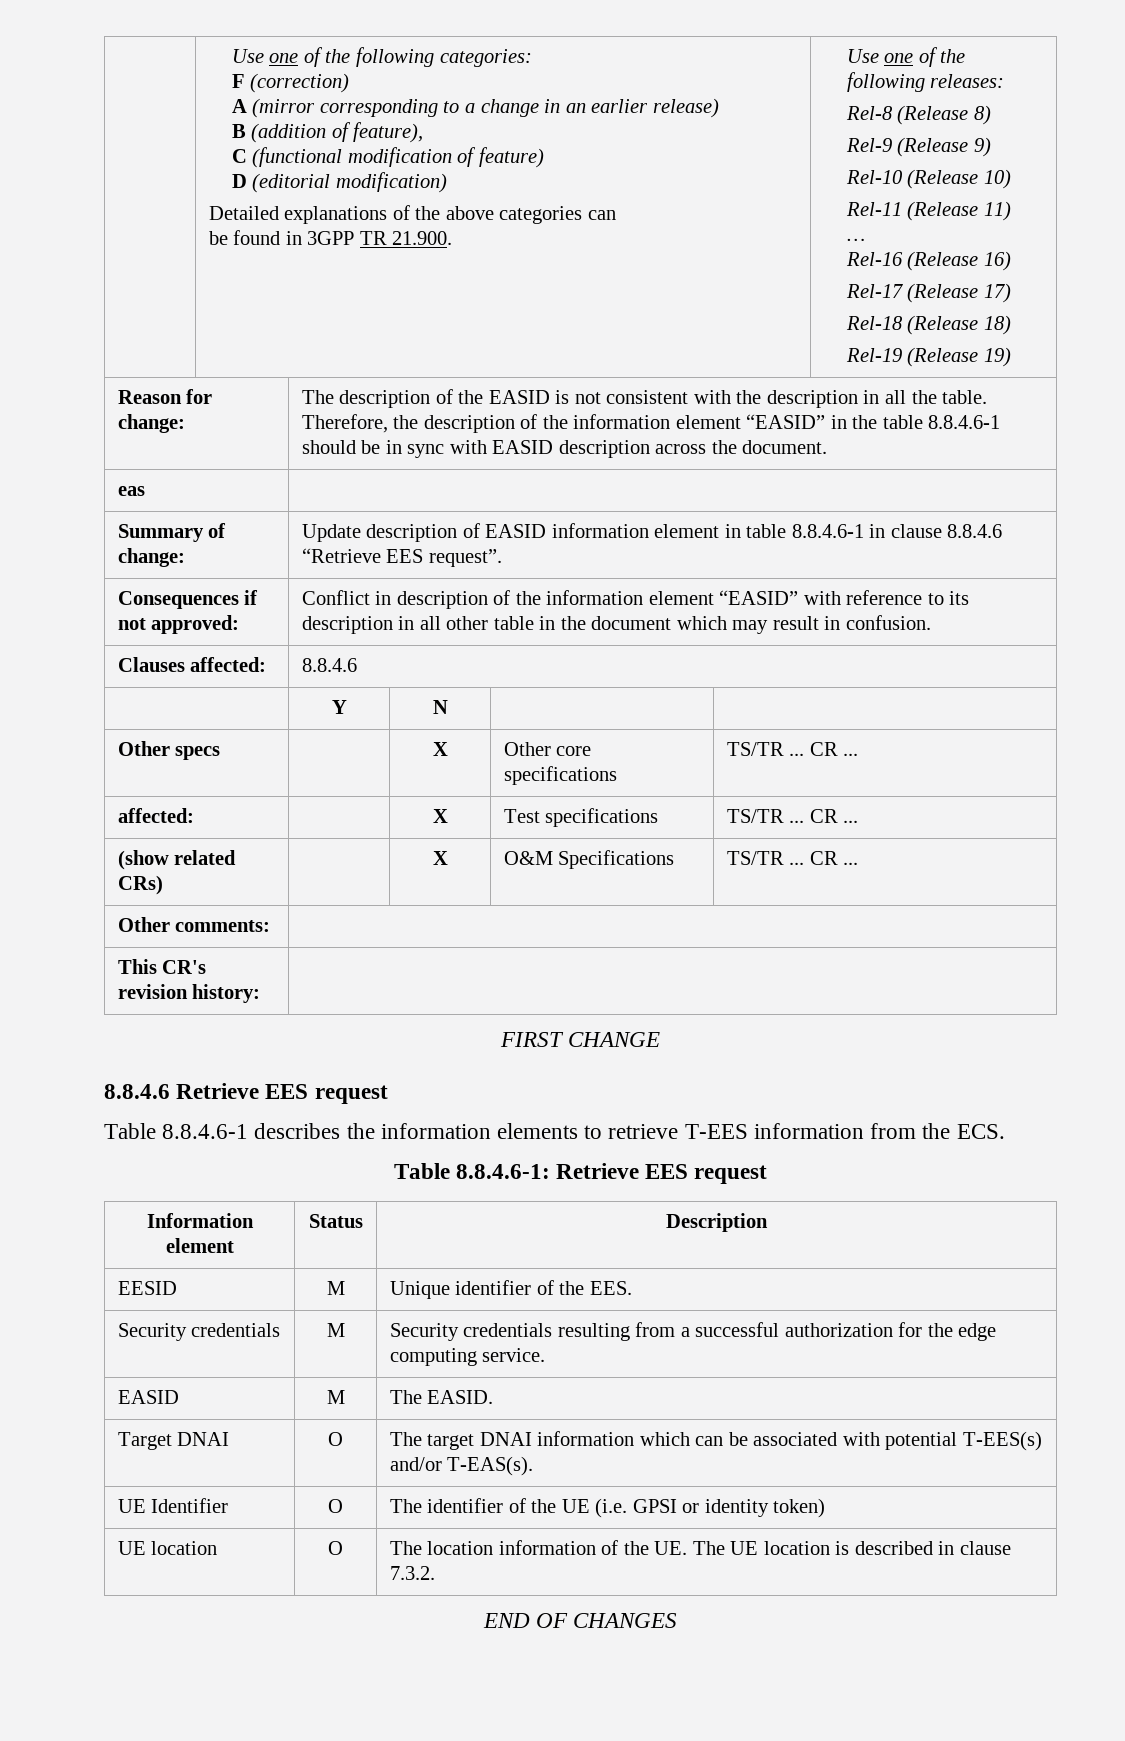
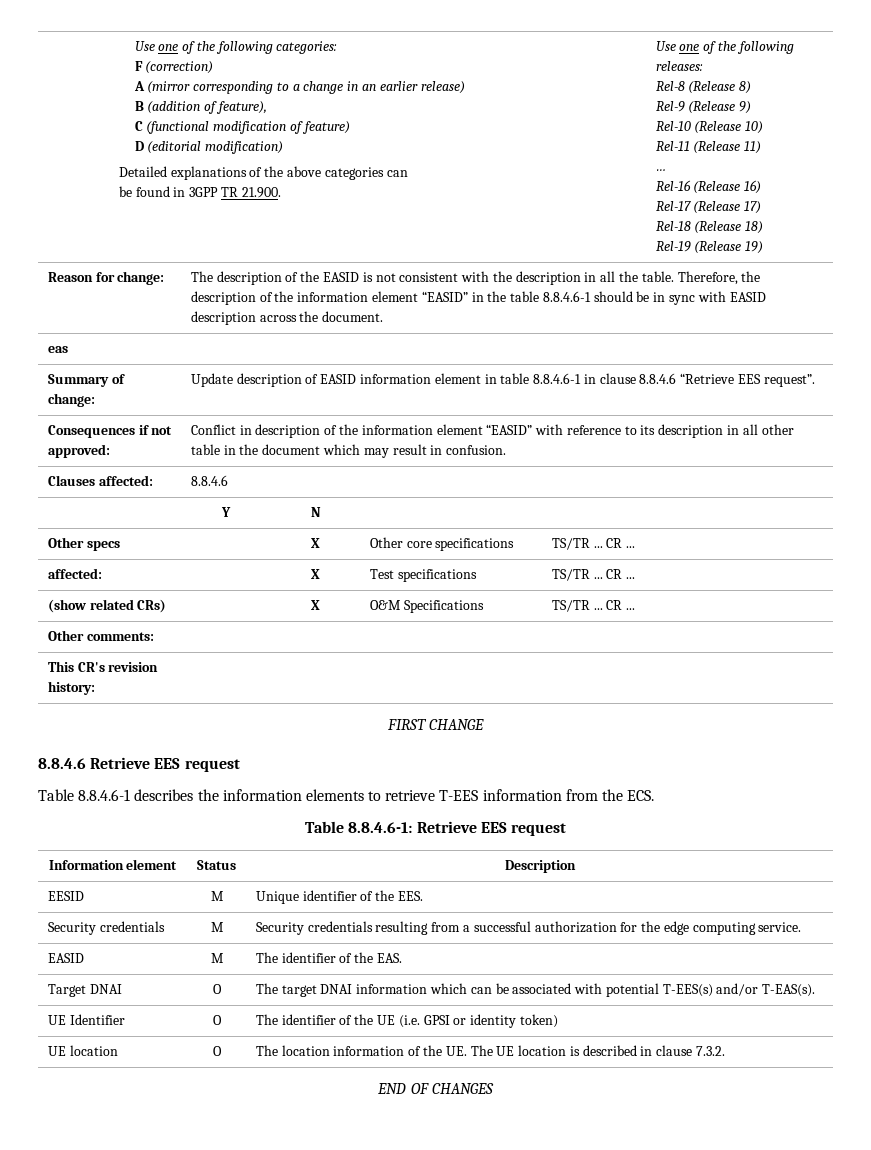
[427,1390,494,1404] EASID. -> [281,952,402,963] identifier of the EAS.

